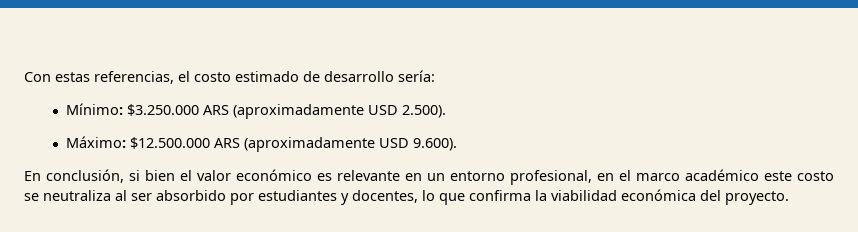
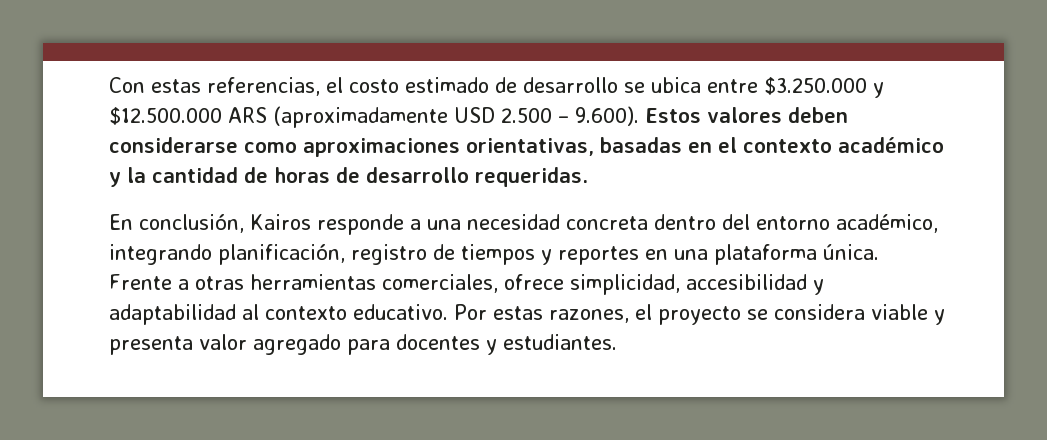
[398,70,435,82] [65,103,446,119] [65,136,126,148] sería: // Mínimo: $3.250.000 ARS (aproximadamente USD 2.500). // Máximo: -> [624,77,884,98] se ubica entre $3.250.000 y
(409, 143) none -> [501,108,569,123] 2.500 –
[24,169,834,185] [24,189,789,205] // En conclusión, si bien el valor económico es relevante en un entorno profesional, en el marco académico este costo se neutraliza al ser absorbido por estudiantes y docentes, lo que confirma la viabilidad económica del proyecto. -> [645,107,848,123] [109,137,944,157] [109,167,588,187] [109,214,938,235] [109,244,879,265] [109,274,824,295] [109,304,945,325] [109,334,617,355] Estos valores deben considerarse como aproximaciones orientativas, basadas en el contexto académico y la cantidad de horas de desarrollo requeridas. // En conclusión, Kairos responde a una necesidad concreta dentro del entorno académico, integrando planificación, registro de tiempos y reportes en una plataforma única. Frente a otras herramientas comerciales, ofrece simplicidad, accesibilidad y adaptabilidad al contexto educativo. Por estas razones, el proyecto se considera viable y presenta valor agregado para docentes y estudiantes.

